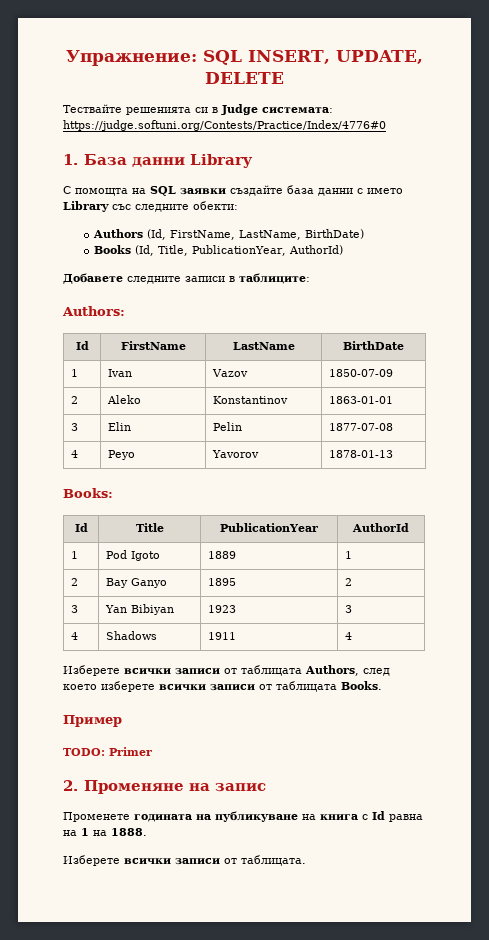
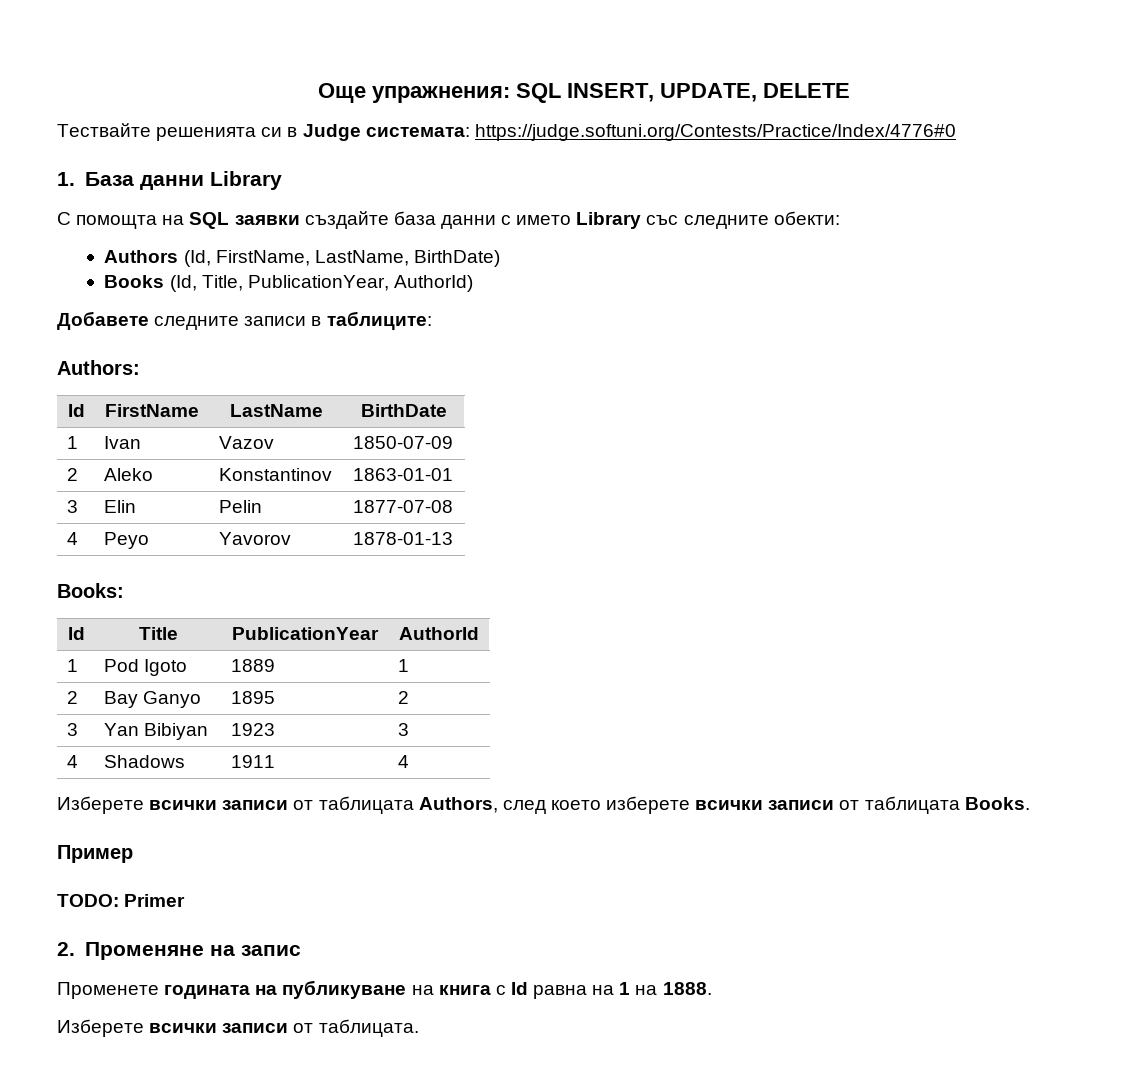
[65,50,197,66] Упражнение: -> [317,83,510,103] Още упражнения:

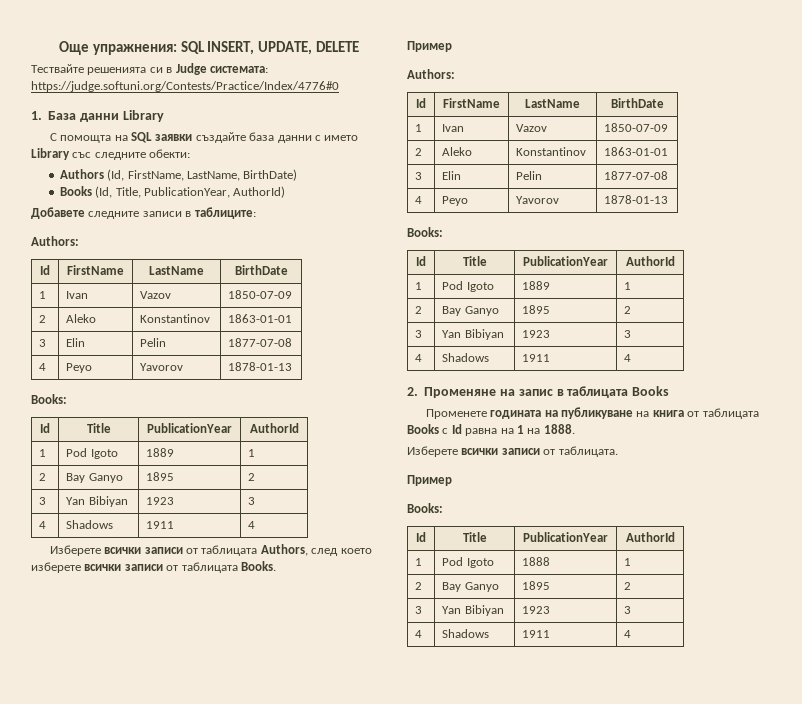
[57,894,186,907] TODO: Primer -> [407,69,455,79] [416,98,426,108] [443,98,500,108] [525,99,580,108] [610,98,664,108] [415,124,423,132] [442,124,465,132] [516,124,548,132] [604,123,669,132] [415,148,423,156] [442,147,473,156] [516,147,587,156] [604,147,669,156] [415,172,423,180] [442,171,462,180] [516,171,543,180] [604,171,669,180] [415,196,423,204] [442,196,469,206] [516,196,560,204] [604,195,669,204] [407,227,443,237] [416,256,426,266] [462,256,487,266] [523,256,608,266] [625,256,675,266] [415,282,423,290] [442,281,494,292] [522,281,551,290] [624,282,632,290] [415,306,423,314] [442,306,499,316] [522,305,551,314] [624,306,632,314] [415,330,423,338] [442,329,504,340] [522,330,551,338] [624,330,632,338] [415,354,423,362] [442,353,490,362] [522,354,551,362] [624,354,632,362] Authors: // Id | FirstName | LastName | BirthDate // 1 | Ivan | Vazov | 1850-07-09 // 2 | Aleko | Konstantinov | 1863-01-01 // 3 | Elin | Pelin | 1877-07-08 // 4 | Peyo | Yavorov | 1878-01-13 // Books: // Id | Title | PublicationYear | AuthorId // 1 | Pod Igoto | 1889 | 1 // 2 | Bay Ganyo | 1895 | 2 // 3 | Yan Bibiyan | 1923 | 3 // 4 | Shadows | 1911 | 4
(301, 950) none -> [556,386,670,398] в таблицата Books
(491, 990) none -> [687,408,759,419] [407,424,439,434] от таблицата Books
(419, 1028) none -> [407,475,452,486] [407,503,443,513] [416,532,426,542] [462,532,487,542] [523,532,608,542] [625,532,675,542] [415,558,423,566] [442,557,494,568] [522,557,551,566] [624,558,632,566] [415,582,423,590] [442,582,499,592] [522,581,551,590] [624,582,632,590] [415,606,423,614] [442,605,504,616] [522,606,551,614] [624,606,632,614] [415,630,423,638] [442,629,490,638] [522,630,551,638] [624,630,632,638] // Пример // Books: // Id | Title | PublicationYear | AuthorId // 1 | Pod Igoto | 1888 | 1 // 2 | Bay Ganyo | 1895 | 2 // 3 | Yan Bibiyan | 1923 | 3 // 4 | Shadows | 1911 | 4

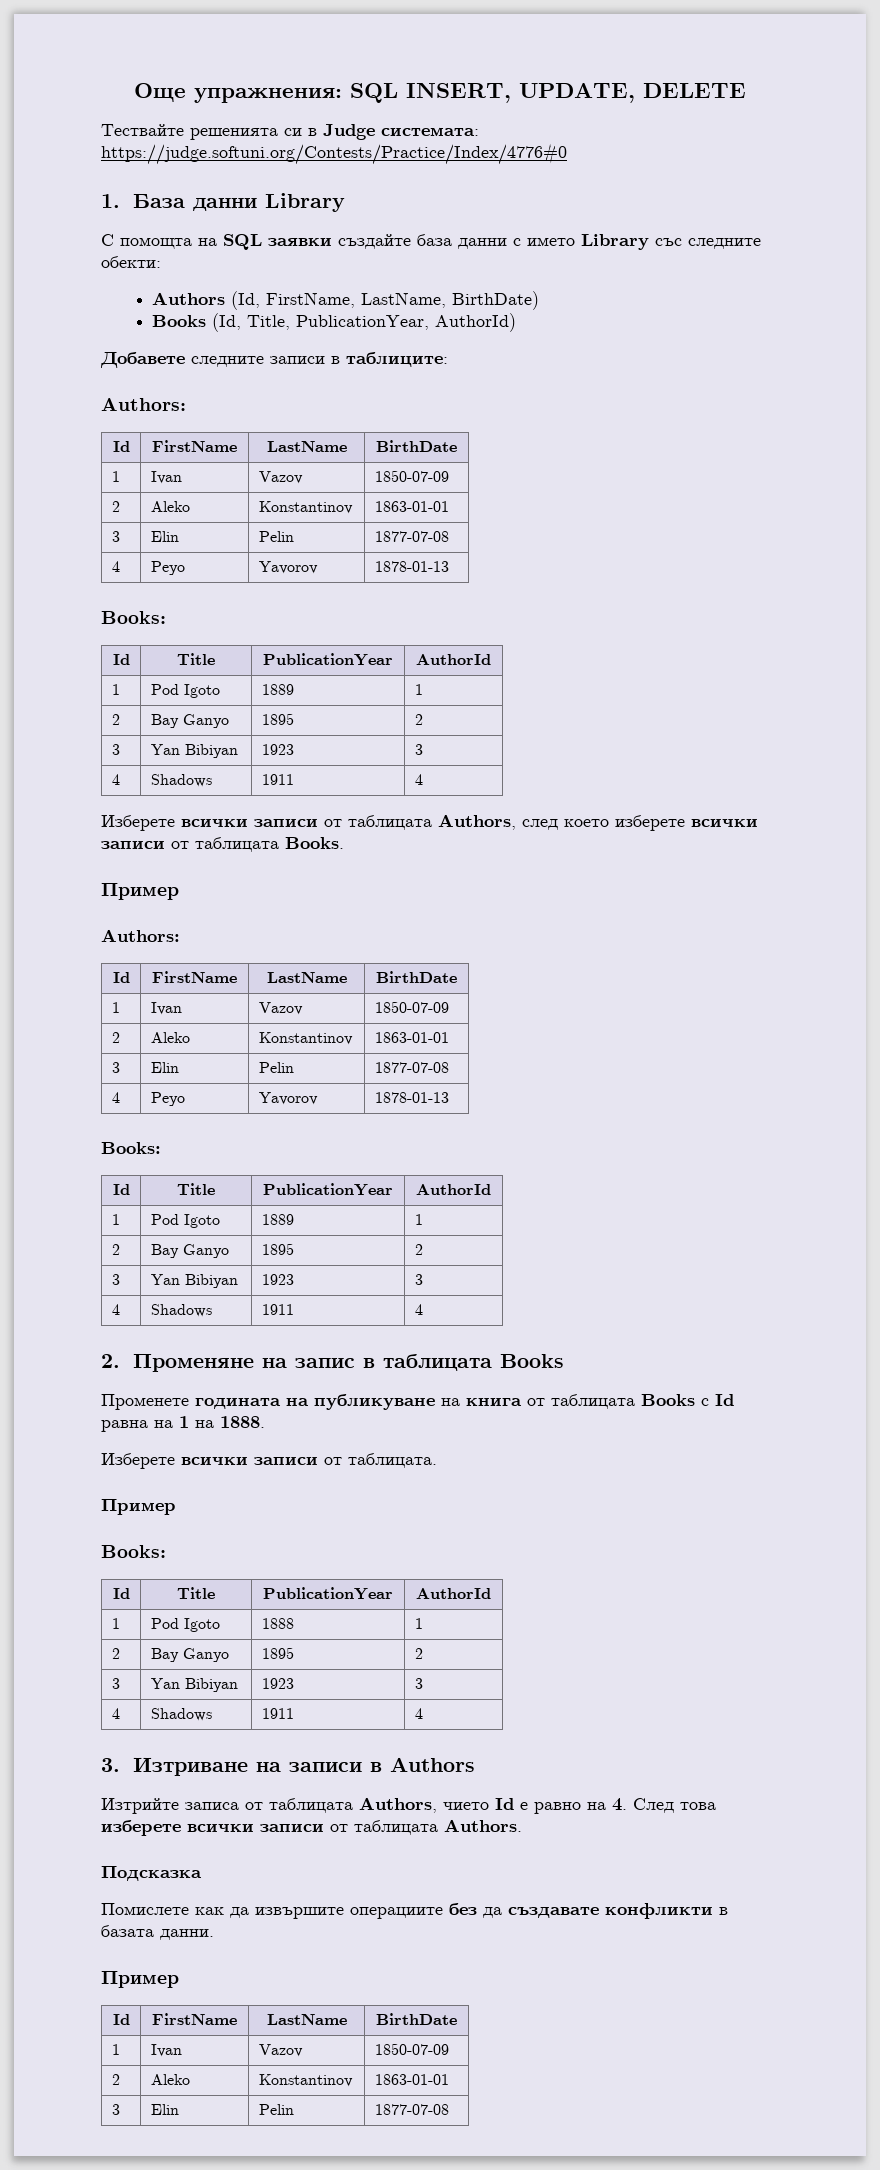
(632, 634) none -> [101,1757,476,1776] [101,1797,716,1814] [101,1819,522,1836] [101,1866,202,1881] [101,1903,728,1919] [101,1925,214,1940] [101,1971,179,1988] [112,2014,130,2025] [152,2013,237,2025] [266,2014,347,2025] [376,2013,457,2025] [111,2044,120,2055] [150,2044,182,2057] [258,2044,303,2057] [374,2043,449,2055] [111,2074,120,2085] [150,2074,190,2085] [258,2074,353,2087] [374,2074,449,2085] [111,2104,120,2115] [150,2104,179,2115] [258,2104,294,2115] [374,2104,449,2115] // 3. Изтриване на записи в Authors // Изтрийте записа от таблицата Authors, чието Id е равно на 4. След това изберете всички записи от таблицата Authors. // Подсказка // Помислете как да извършите операциите без да създавате конфликти в базата данни. // Пример // Id | FirstName | LastName | BirthDate // 1 | Ivan | Vazov | 1850-07-09 // 2 | Aleko | Konstantinov | 1863-01-01 // 3 | Elin | Pelin | 1877-07-08

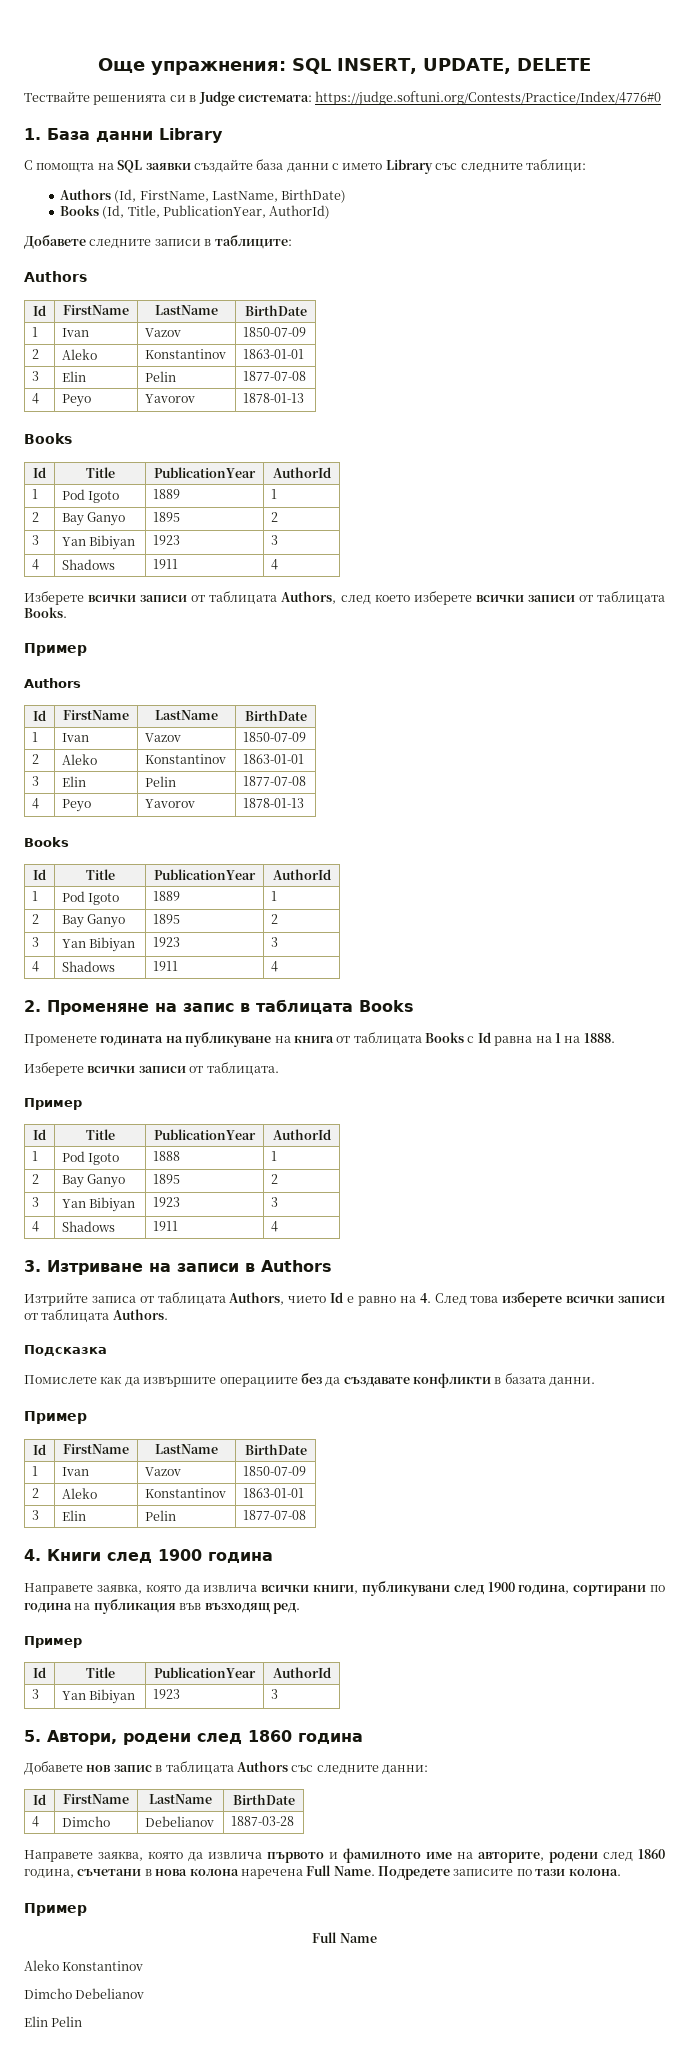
[101,256,161,268] обекти: -> [525,159,586,173] таблици:
[101,398,186,411] Authors: -> [24,271,87,282] Authors
[101,611,166,624] Books: -> [24,433,72,444] Books
[101,929,180,942] Authors: -> [24,678,81,688] Authors
[101,1142,161,1154] Books: -> [24,837,69,847] Books
[101,1545,166,1558] // Books: -> (82, 1104) none
(449, 2109) none -> [24,1549,274,1563] [24,1580,665,1596] [24,1598,300,1614] [24,1636,82,1648] [33,1667,46,1678] [85,1667,115,1678] [154,1667,256,1678] [272,1667,331,1678] [32,1689,40,1699] [62,1689,136,1704] [153,1689,181,1699] [271,1689,279,1699] [24,1730,364,1745] [24,1761,428,1775] [33,1794,46,1805] [63,1794,129,1804] [149,1794,212,1804] [232,1794,295,1805] [32,1816,40,1827] [62,1816,111,1827] [145,1816,215,1827] [231,1816,295,1826] [24,1848,665,1863] [24,1865,621,1880] [24,1903,87,1916] [312,1932,377,1943] [24,1960,144,1971] [24,1988,145,1999] [24,2016,83,2027] // 4. Книги след 1900 година // Направете заявка, която да извлича всички книги, публикувани след 1900 година, сортирани по година на публикация във възходящ ред. // Пример // Id | Title | PublicationYear | AuthorId // 3 | Yan Bibiyan | 1923 | 3 // 5. Автори, родени след 1860 година // Добавете нов запис в таблицата Authors със следните данни: // Id | FirstName | LastName | BirthDate // 4 | Dimcho | Debelianov | 1887-03-28 // Направете заяква, която да извлича първото и фамилното име на авторите, родени след 1860 година, съчетани в нова колона наречена Full Name. Подредете записите по тази колона. // Пример // Full Name // Aleko Konstantinov // Dimcho Debelianov // Elin Pelin

